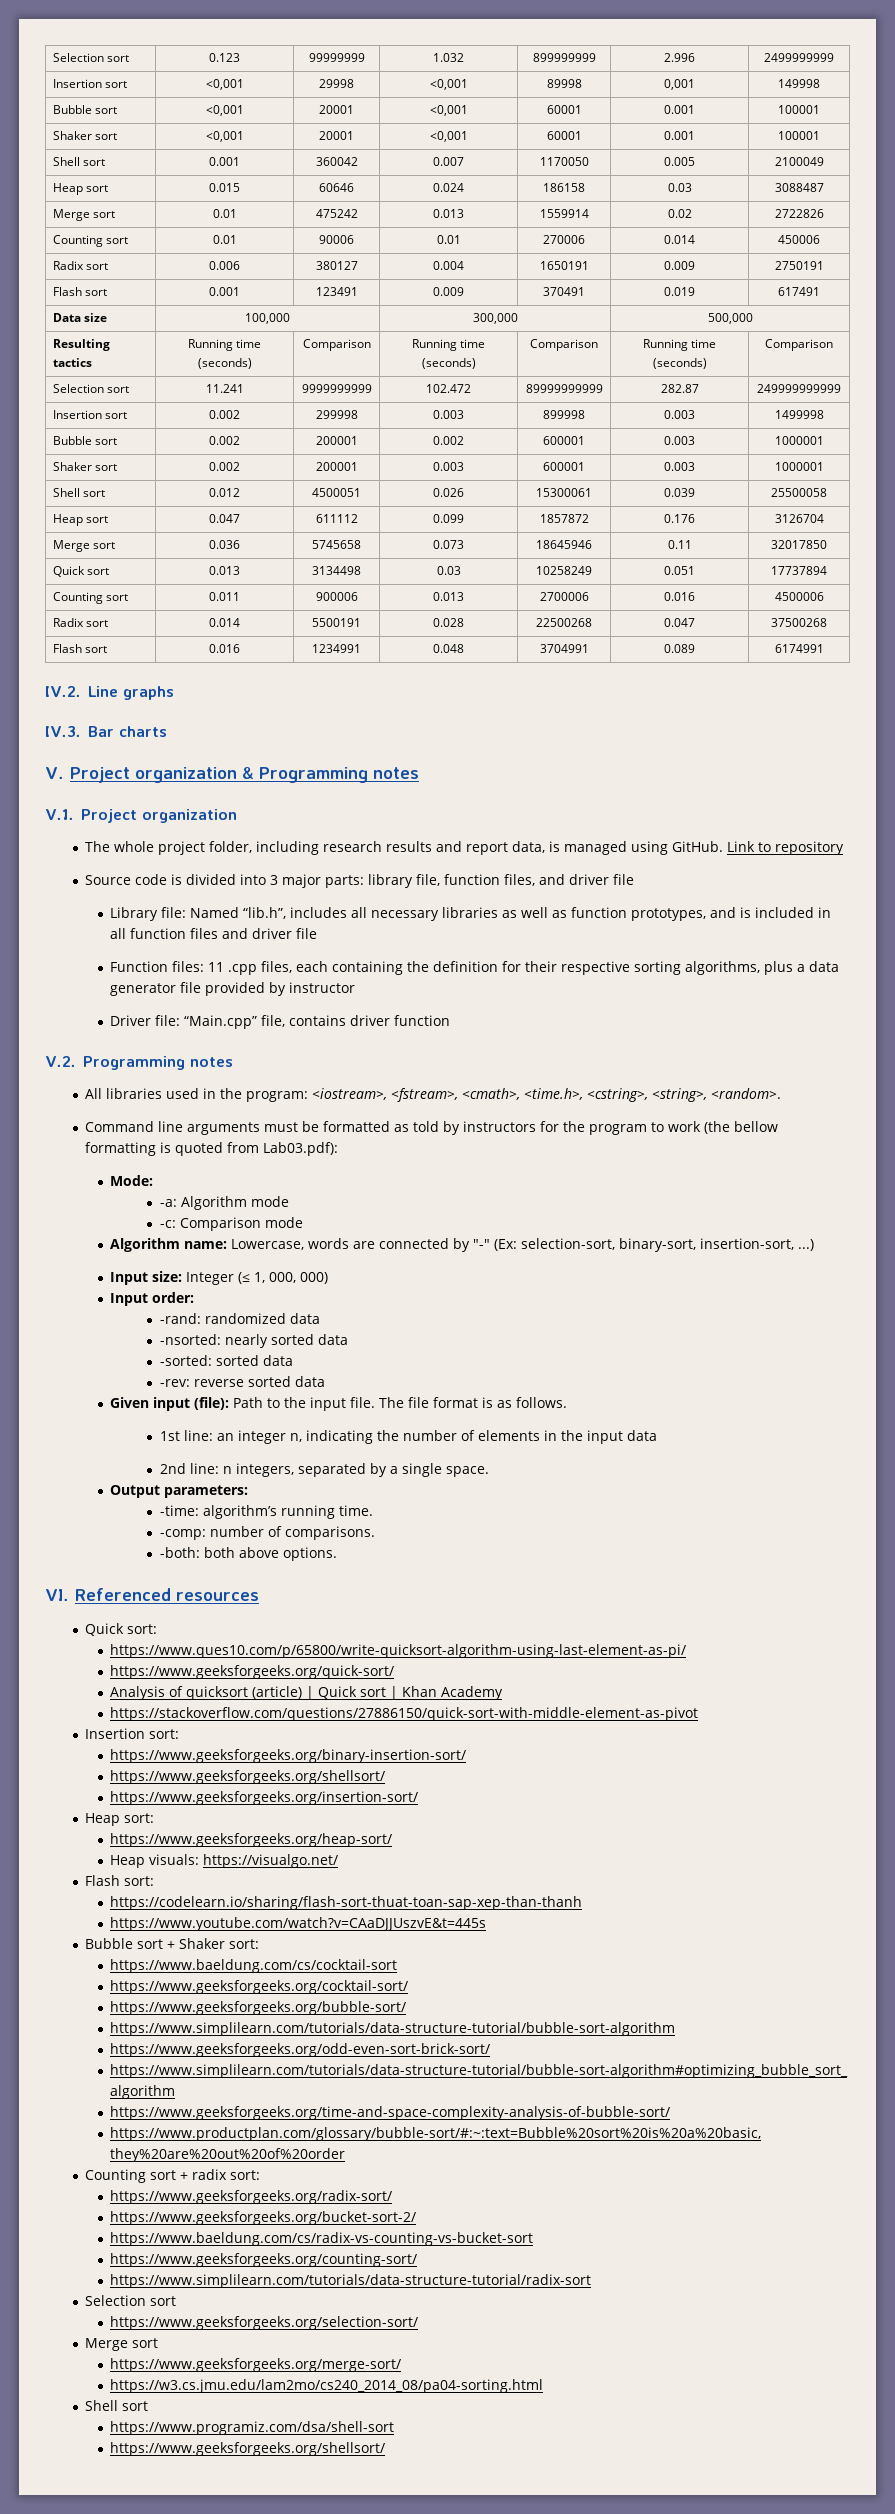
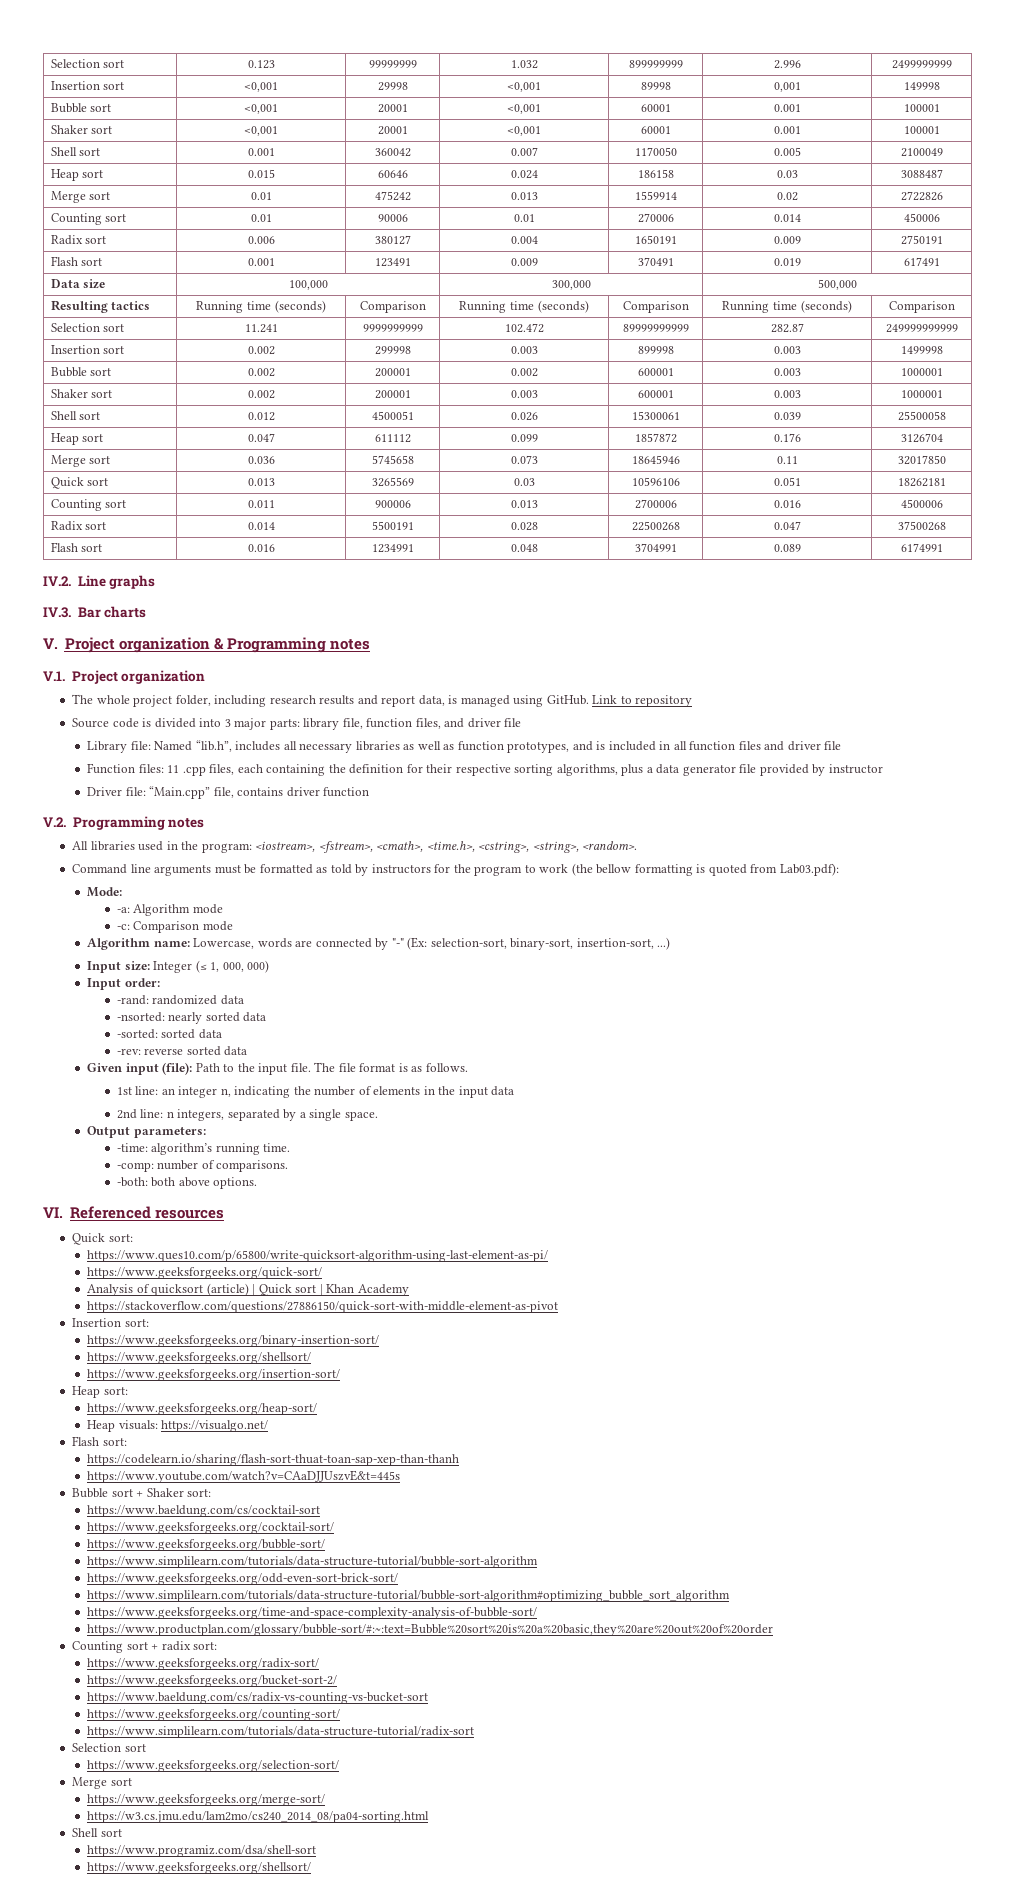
[312,566,361,575] [436,566,461,575] [536,566,592,575] 3134498 | 0.03 | 10258249 -> [371,477,414,487] [513,478,535,486] [631,477,680,486] 3265569 | 0.03 | 10596106
[771,566,827,575] 17737894 -> [897,478,946,487] 18262181

